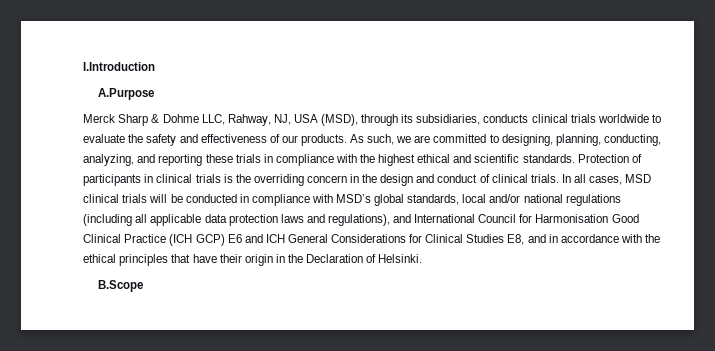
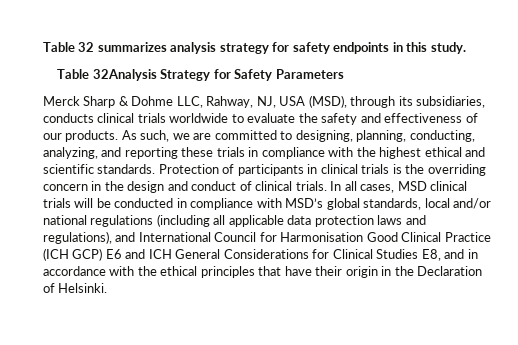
[83,62,156,71] [98,88,155,100] I.Introduction // A.Purpose -> [42,42,466,54] [57,69,344,81] Table 32 summarizes analysis strategy for safety endpoints in this study. // Table 32Analysis Strategy for Safety Parameters
[98,280,144,292] // B.Scope -> (108, 288) none

